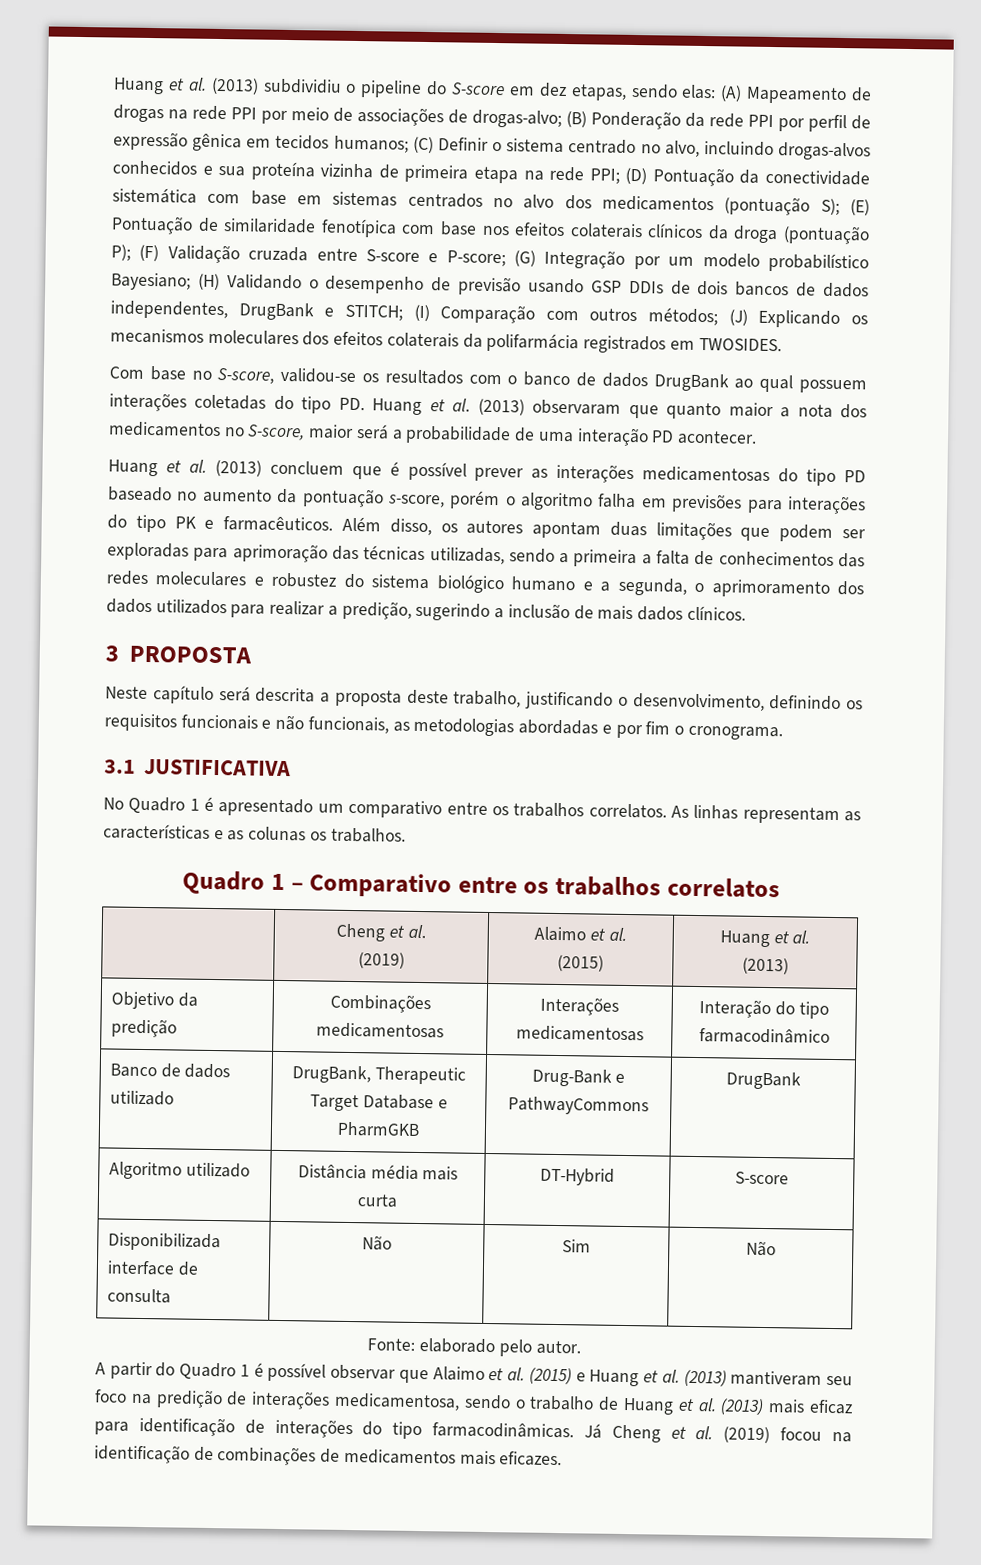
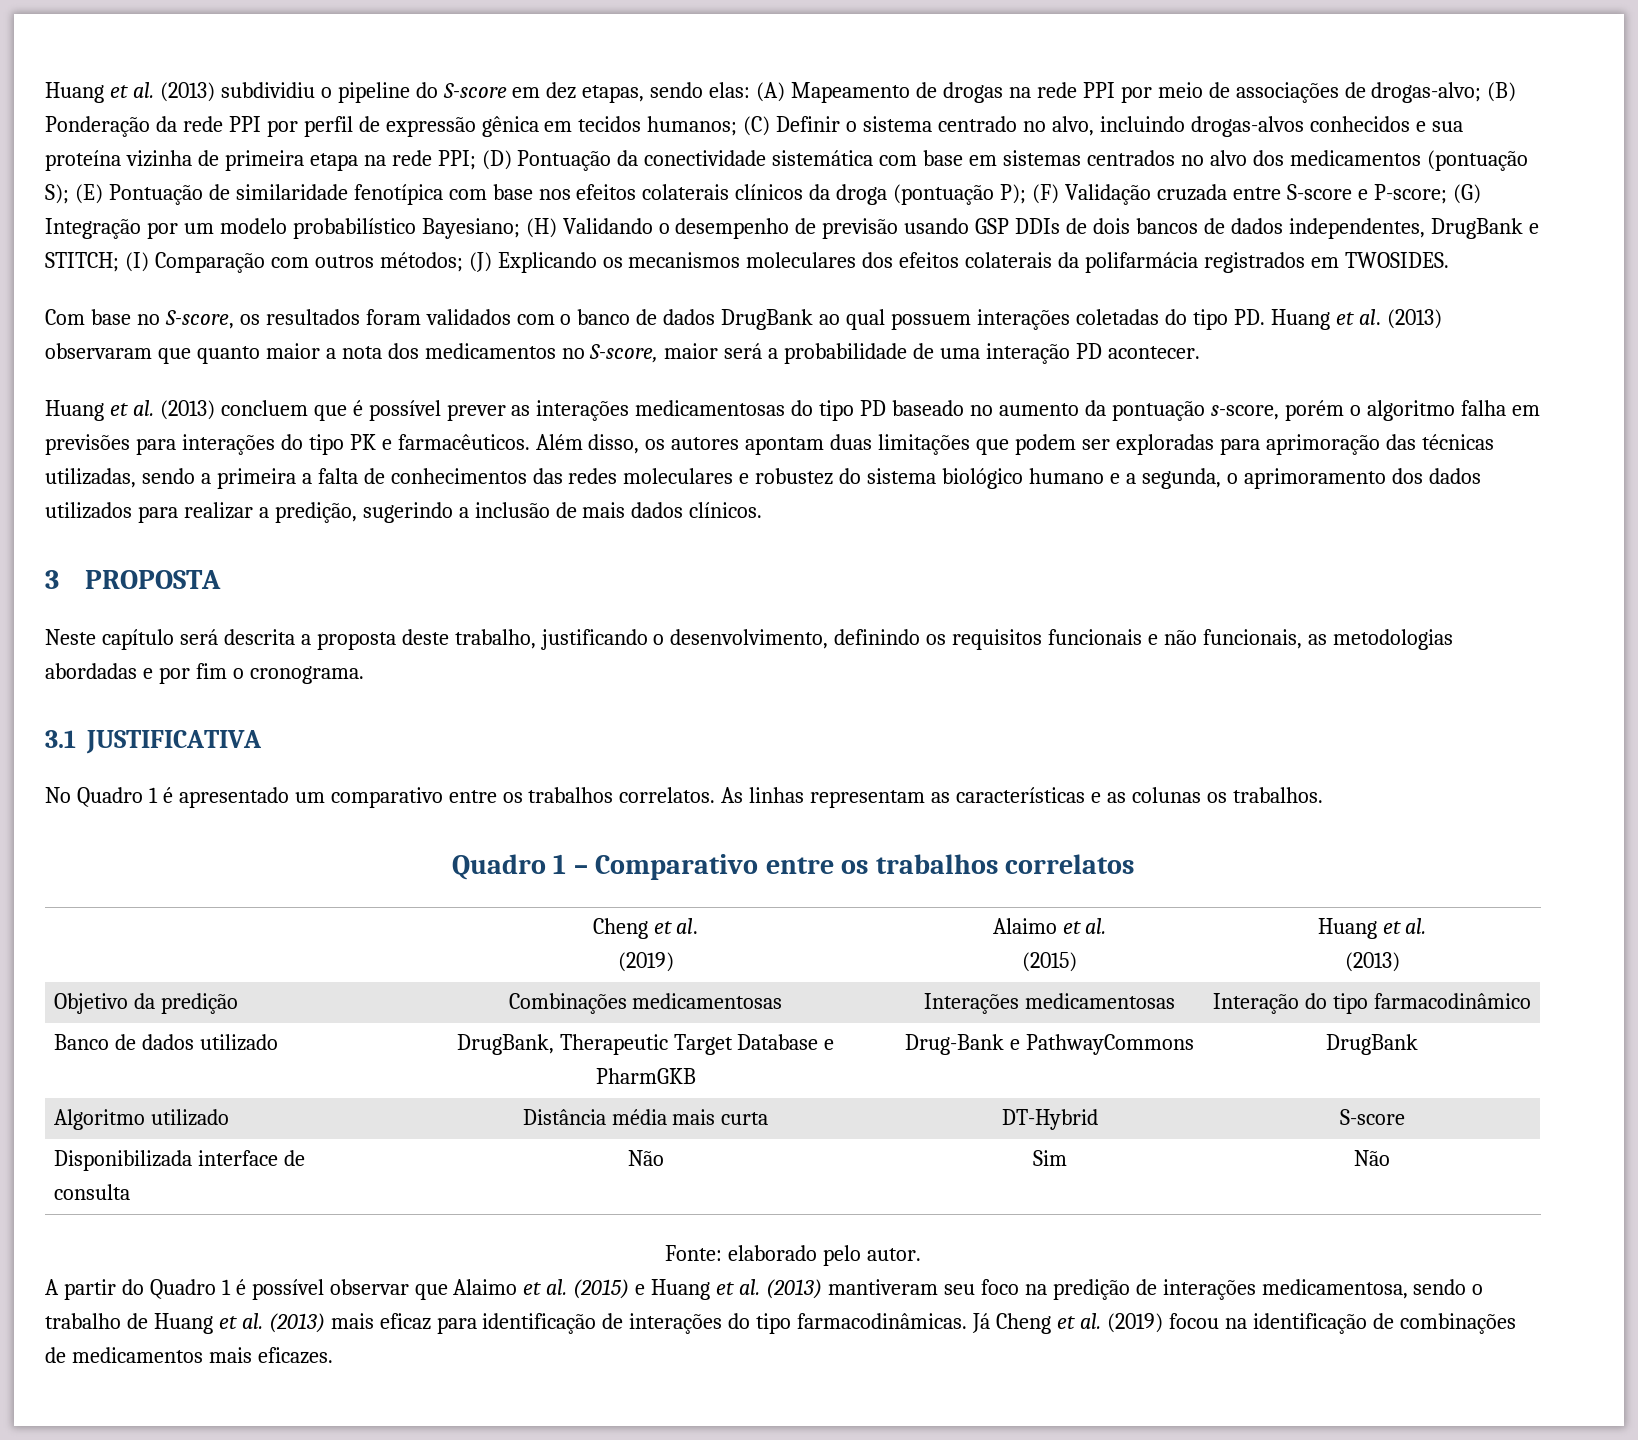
[280,367,357,384] validou-se -> (234, 319) none
(463, 377) none -> [365,309,511,325] foram validados

